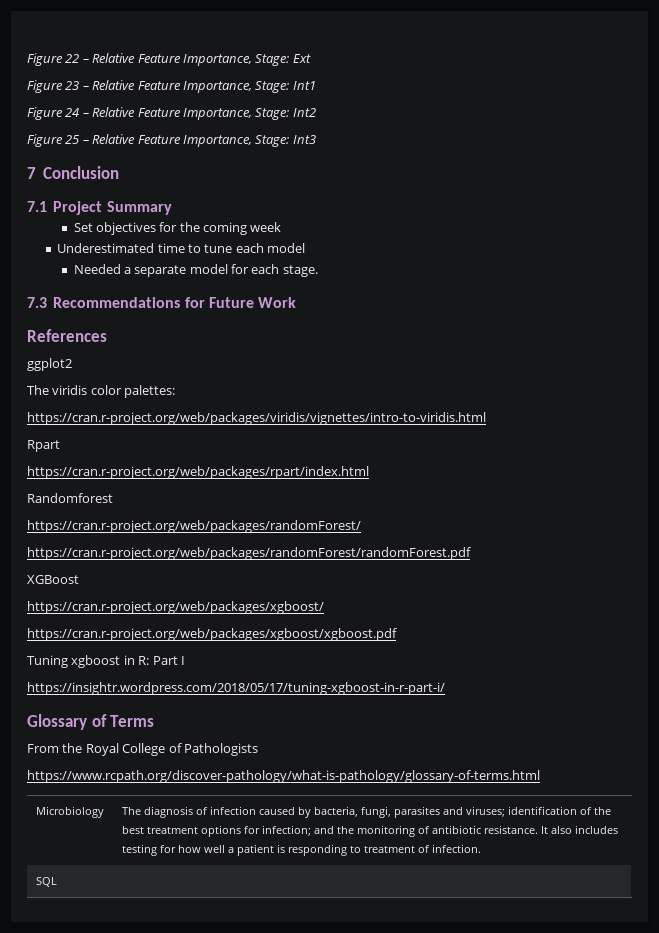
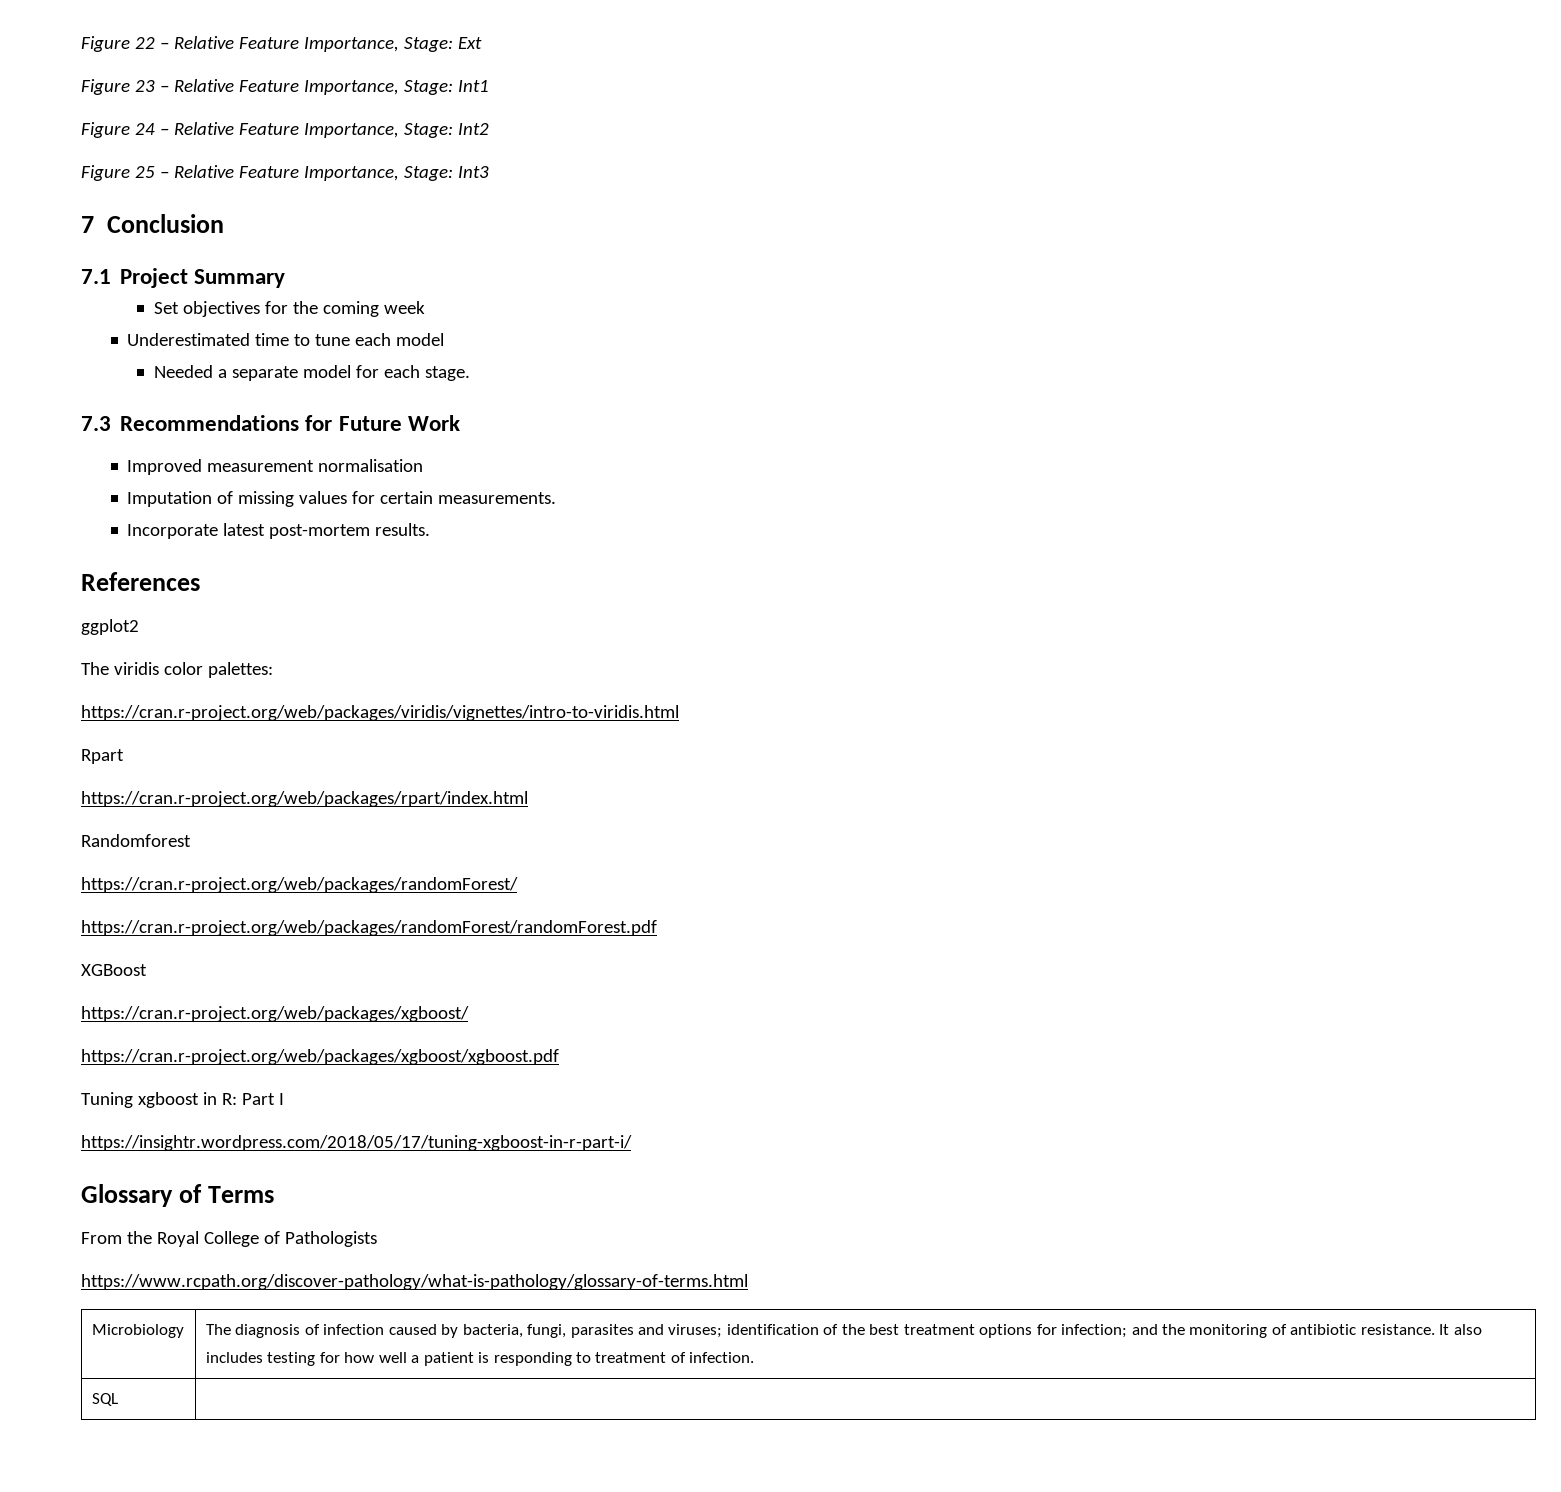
(297, 302) none -> [127,459,424,475] [127,491,557,507] [127,523,431,539] // Improved measurement normalisation // Imputation of missing values for certain measurements. // Incorporate latest post-mortem results.

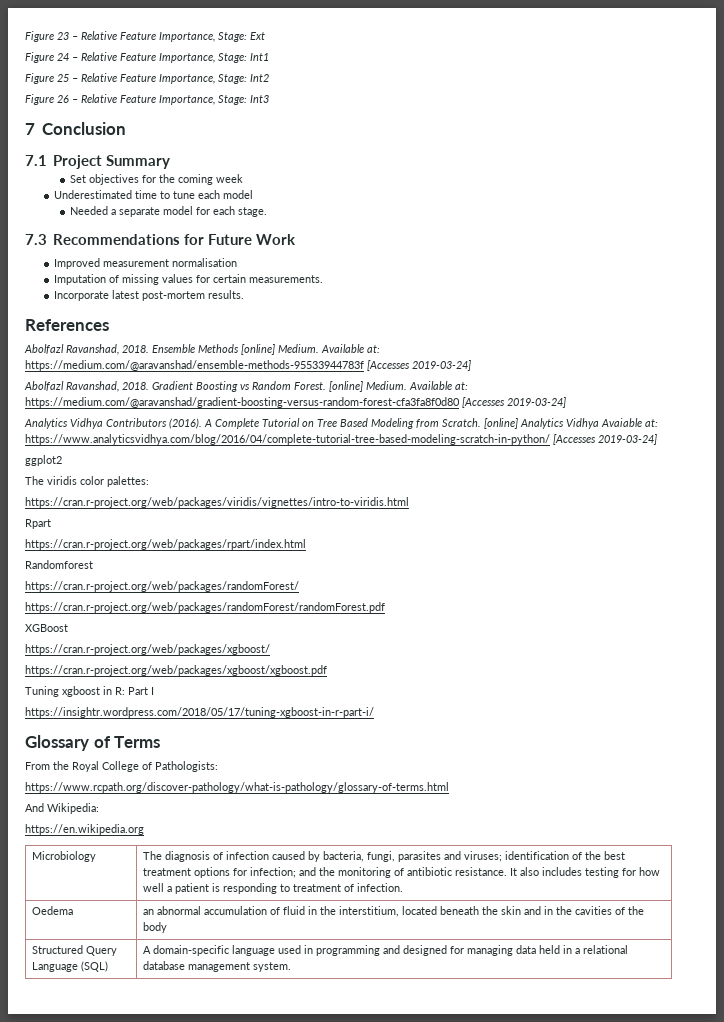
[81,36,155,52] Figure 22 -> [25,31,69,42] Figure 23
[134,80,155,92] 23 -> [57,53,69,61] 24
[134,123,155,135] 24 -> [57,74,69,82] 25
[134,166,155,178] 25 -> [57,95,69,103] 26
(200, 581) none -> [24,344,380,355] [25,360,471,371] [24,381,468,392] [25,397,566,408] [24,418,658,429] [25,434,657,445] // Abolfazl Ravanshad, 2018. Ensemble Methods [online] Medium. Available at: https://medium.com/@aravanshad/ensemble-methods-95533944783f [Accesses 2019-03-24] // Abolfazl Ravanshad, 2018. Gradient Boosting vs Random Forest. [online] Medium. Available at: https://medium.com/@aravanshad/gradient-boosting-versus-random-forest-cfa3fa8f0d80 [Accesses 2019-03-24] // Analytics Vidhya Contributors (2016). A Complete Tutorial on Tree Based Modeling from Scratch. [online] Analytics Vidhya Avaiable at: https://www.analyticsvidhya.com/blog/2016/04/complete-tutorial-tree-based-modeling-scratch-in-python/ [Accesses 2019-03-24]
[284,1231,377,1247] Pathologists -> [155,761,218,772] Pathologists:
(748, 1282) none -> [25,803,99,814] [25,824,144,835] // And Wikipedia: // https://en.wikipedia.org
[91,1393,118,1406] SQL | -> [31,906,73,915] [142,906,644,917] [142,922,167,933] [31,945,117,956] [31,961,108,972] [142,945,628,956] [142,961,291,972] Oedema | an abnormal accumulation of fluid in the interstitium, located beneath the skin and in the cavities of the body // Structured Query Language (SQL) | A domain-specific language used in programming and designed for managing data held in a relational database management system.

